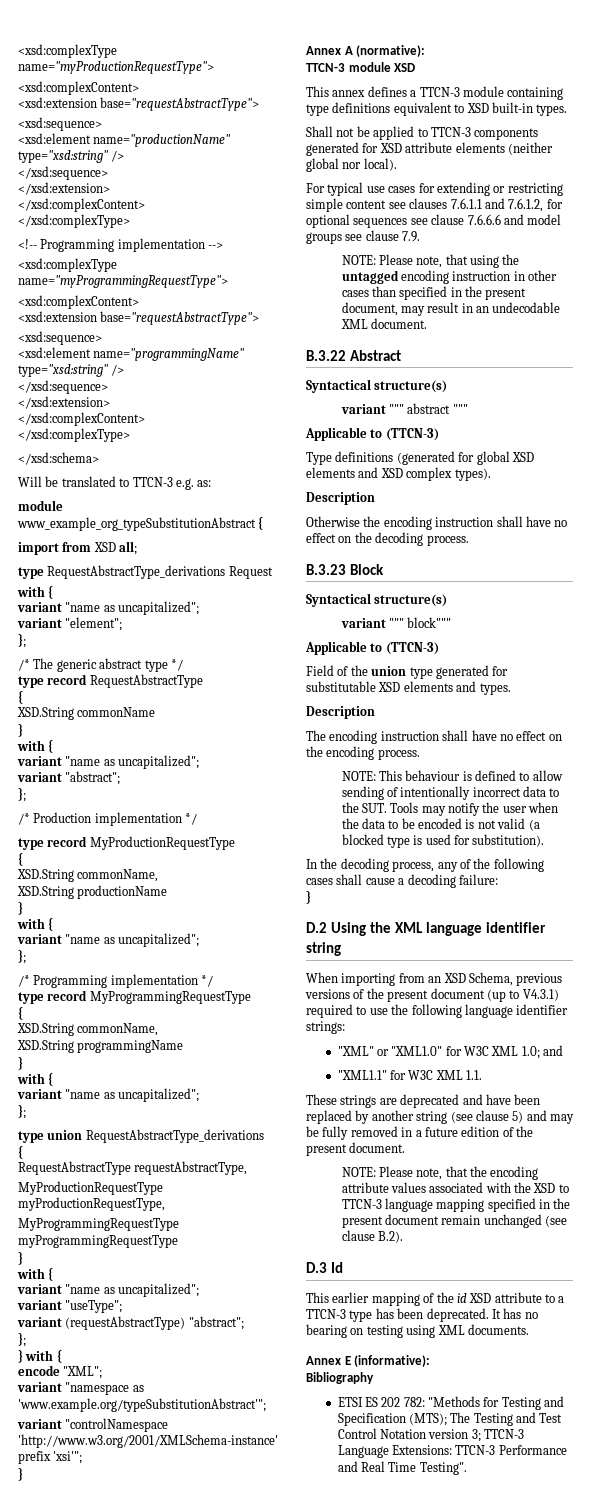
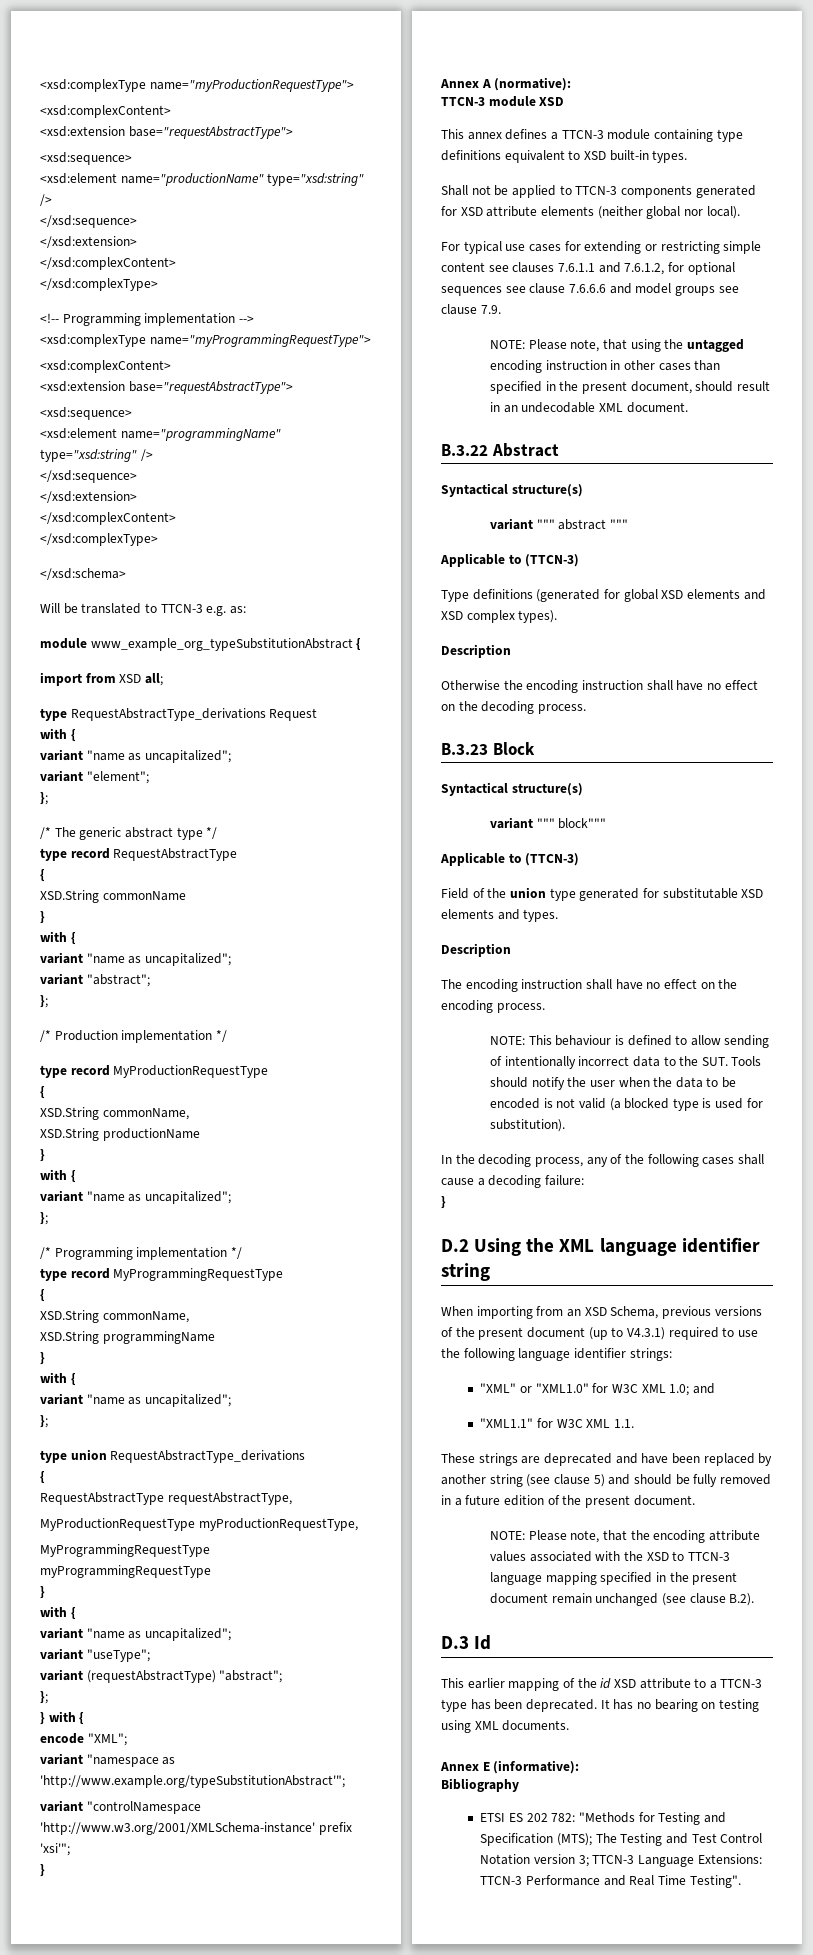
[18,1398,266,1412] 'www.example.org/typeSubstitutionAbstract'"; -> [40,1775,345,1788] 'http://www.example.org/typeSubstitutionAbstract'";
[400,306,425,316] may -> [695,381,734,392] should
[421,806,446,816] may -> [489,1077,528,1088] should
[550,1114,574,1124] may -> [633,1474,672,1485] should

